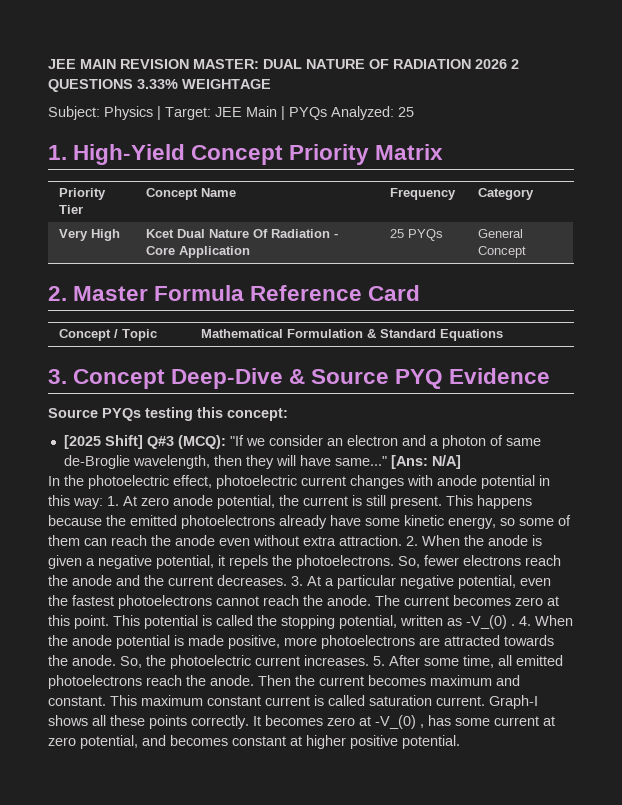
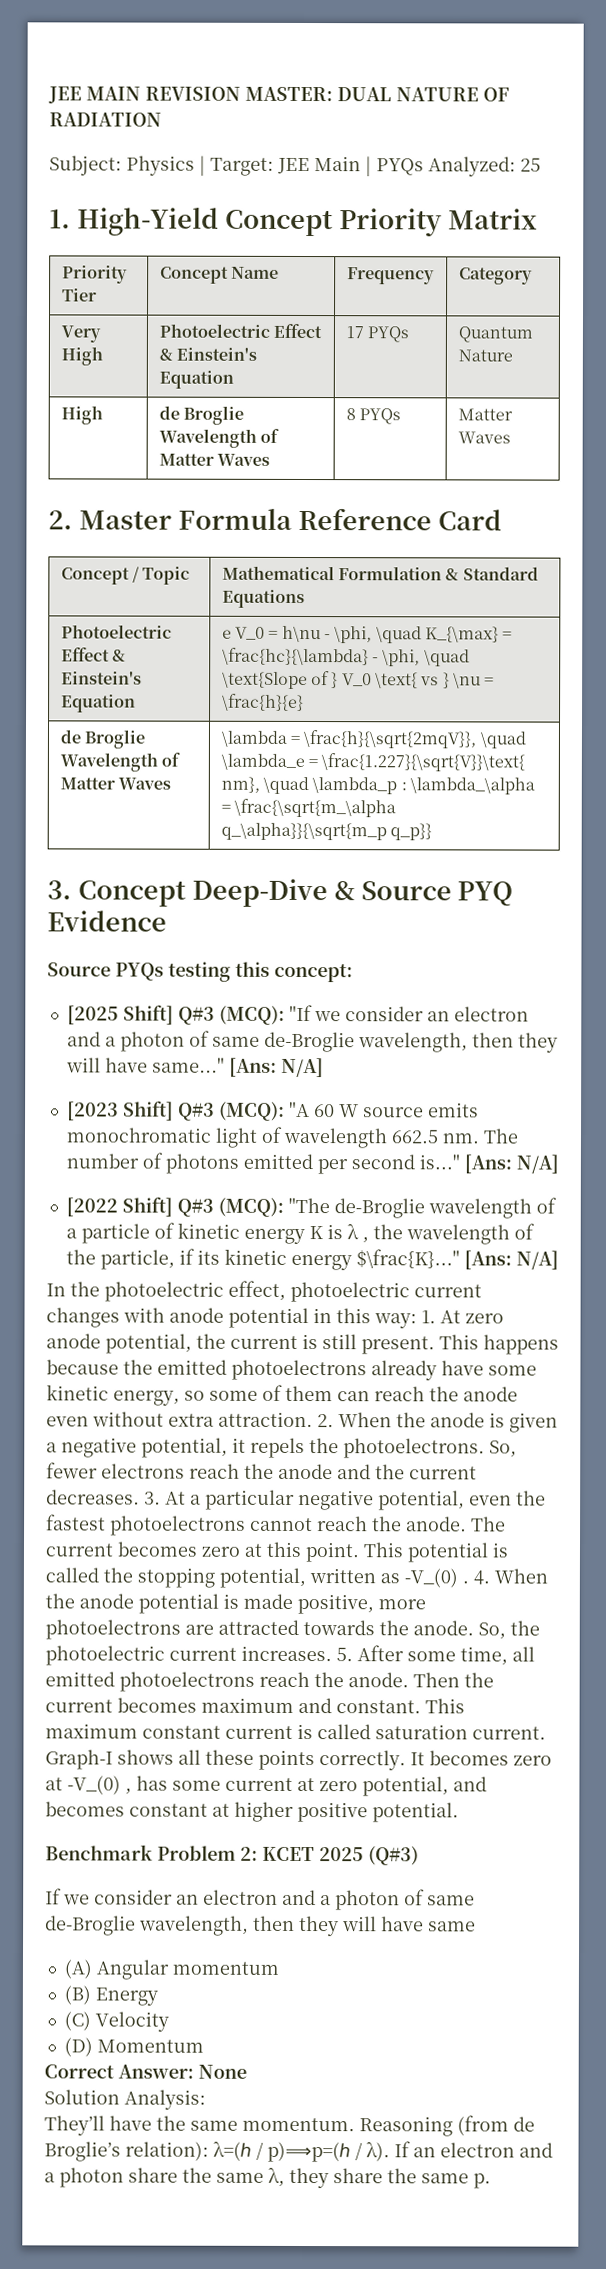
[475,59,519,69] [48,79,271,92] 2026 2 QUESTIONS 3.33% WEIGHTAGE -> (162, 119) none
[146,229,339,238] [146,246,251,258] [390,229,444,241] [478,229,524,238] [478,246,527,258] Kcet Dual Nature Of Radiation - Core Application | 25 PYQs | General Concept -> [158,323,323,339] [158,347,258,361] [158,370,234,389] [345,326,410,343] [457,326,533,343] [457,349,513,362] [60,405,103,425] [158,405,245,425] [158,428,280,448] [158,453,271,466] [345,408,402,425] [457,408,513,421] [457,431,511,444] Photoelectric Effect & Einstein's Equation | 17 PYQs | Quantum Nature // High | de Broglie Wavelength of Matter Waves | 8 PYQs | Matter Waves
(504, 335) none -> [60,624,172,639] [60,647,127,662] [60,671,142,685] [60,694,136,713] [221,625,513,644] [221,647,470,667] [221,671,495,690] [221,693,304,711] [59,729,146,749] [59,752,181,772] [59,777,172,790] [220,730,526,749] [220,753,526,772] [220,776,536,795] [220,798,397,818] [220,822,433,841] // Photoelectric Effect & Einstein's Equation | e V_0 = h\nu - \phi, \quad K_{\max} = \frac{hc}{\lambda} - \phi, \quad \text{Slope of } V_0 \text{ vs } \nu = \frac{h}{e} // de Broglie Wavelength of Matter Waves | \lambda = \frac{h}{\sqrt{2mqV}}, \quad \lambda_e = \frac{1.227}{\sqrt{V}}\text{ nm}, \quad \lambda_p : \lambda_\alpha = \frac{\sqrt{m_\alpha q_\alpha}}{\sqrt{m_p q_p}}
(461, 462) none -> [66,1100,479,1121] [65,1126,519,1149] [65,1152,559,1175] [65,1196,557,1219] [65,1222,535,1245] [65,1248,559,1271] // [2023 Shift] Q#3 (MCQ): "A 60 W source emits monochromatic light of wavelength 662.5 nm. The number of photons emitted per second is..." [Ans: N/A] // [2022 Shift] Q#3 (MCQ): "The de-Broglie wavelength of a particle of kinetic energy K is λ , the wavelength of the particle, if its kinetic energy $\frac{K}..." [Ans: N/A]
(460, 742) none -> [45,1844,419,1866] [45,1888,475,1911] [45,1915,476,1937] [63,1959,279,1980] [63,1985,158,2006] [63,2011,169,2032] [63,2037,204,2057] [44,2064,247,2079] [44,2089,206,2110] [44,2115,535,2137] [44,2141,553,2163] [44,2167,491,2189] // Benchmark Problem 2: KCET 2025 (Q#3) // If we consider an electron and a photon of same de-Broglie wavelength, then they will have same // (A) Angular momentum // (B) Energy // (C) Velocity // (D) Momentum // Correct Answer: None // Solution Analysis: // They’ll have the same momentum. Reasoning (from de Broglie’s relation): λ=(ℎ / p)⟹p=(ℎ / λ). If an electron and a photon share the same λ, they share the same p.

